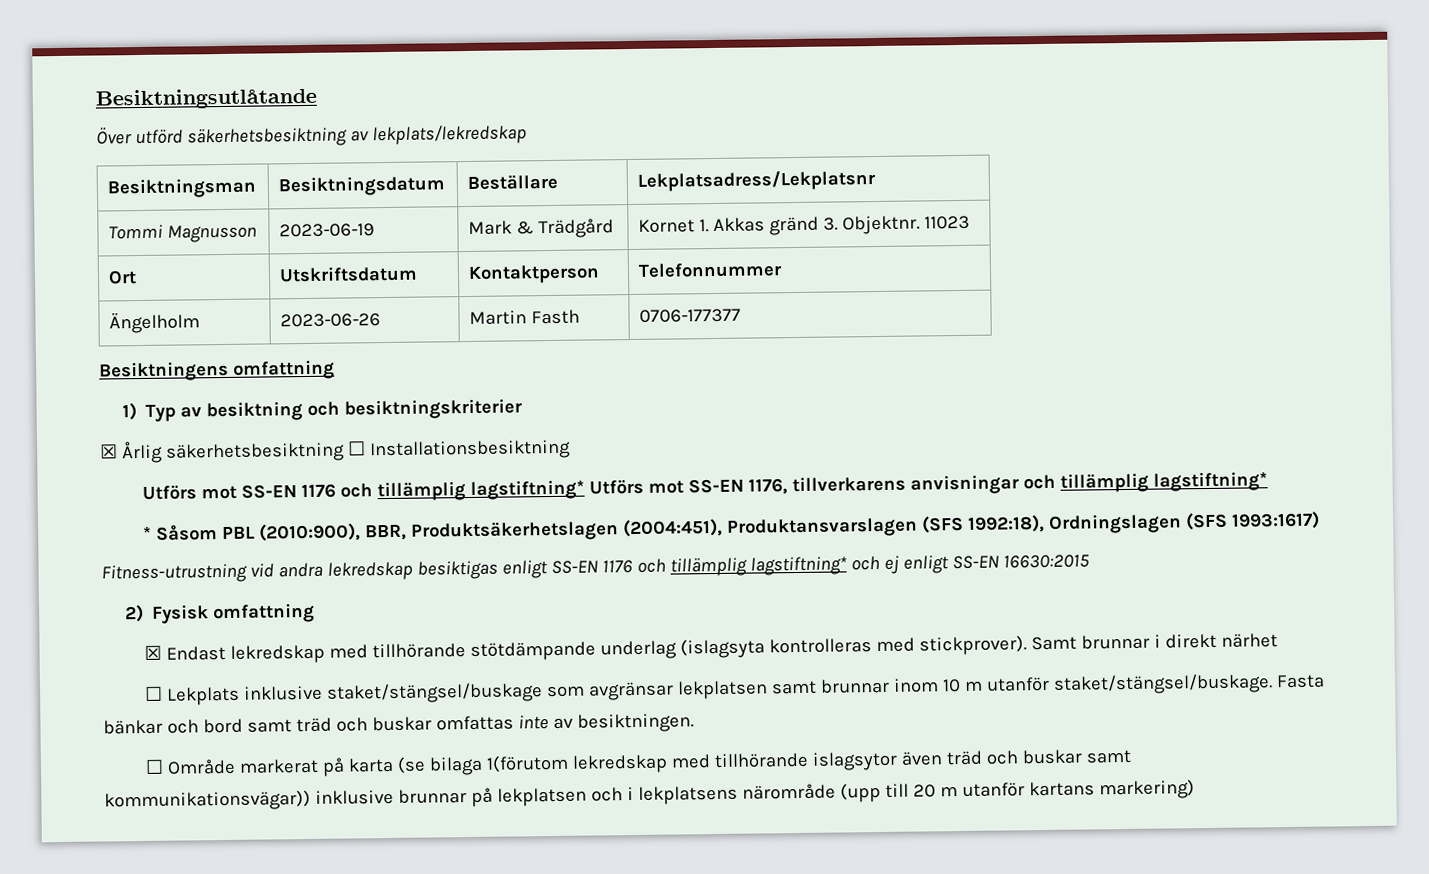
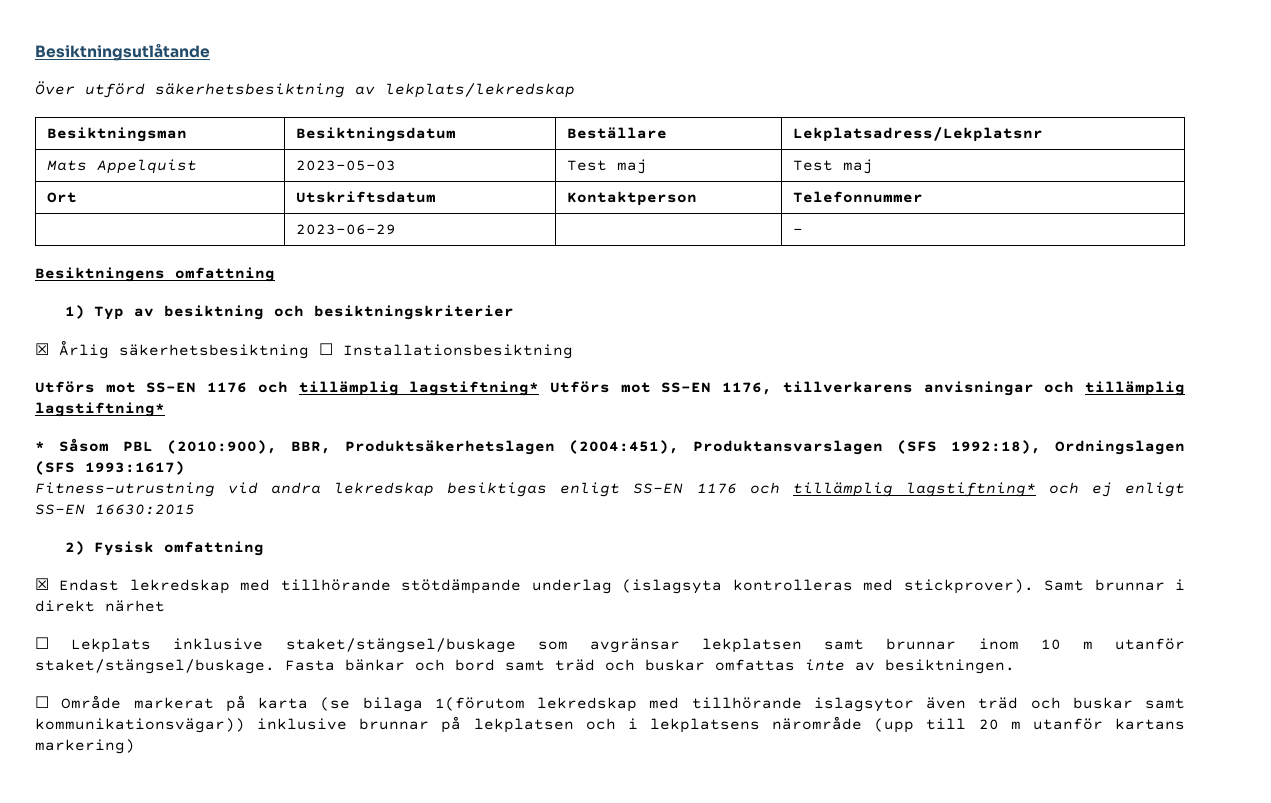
[107,224,257,243] [278,223,375,238] [467,218,614,239] [637,215,970,236] Tommi Magnusson | 2023-06-19 | Mark & Trädgård | Kornet 1. Akkas gränd 3. Objektnr. 11023 -> [47,159,198,174] [296,160,397,171] [567,159,648,174] [793,159,874,174] Mats Appelquist | 2023-05-03 | Test maj | Test maj
[108,311,200,334] [279,313,381,328] [468,309,580,325] [638,308,741,323] Ängelholm | 2023-06-26 | Martin Fasth | 0706-177377 -> [296,224,397,235] [793,228,804,234] | 2023-06-29 | | -

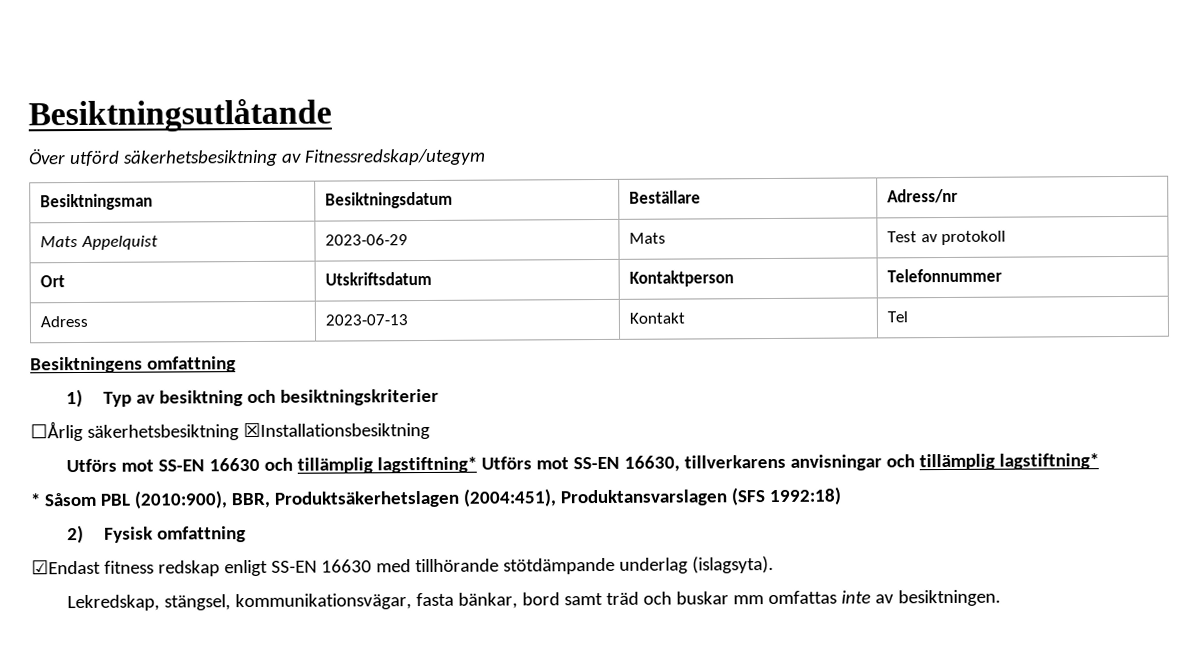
[385,83,575,98] lekplats/lekredskap -> [303,148,486,166] Fitnessredskap/utegym
[793,127,1044,142] Lekplatsadress/Lekplatsnr -> [887,188,959,204] Adress/nr
[296,160,397,171] [567,159,648,174] [793,159,874,174] 2023-05-03 | Test maj | Test maj -> [325,234,409,246] [629,232,667,244] [887,230,1007,246] 2023-06-29 | Mats | Test av protokoll
[296,224,397,235] [793,228,804,234] | 2023-06-29 | | - -> [40,315,89,328] [325,314,409,326] [629,312,686,324] [887,311,909,323] Adress | 2023-07-13 | Kontakt | Tel
[35,340,573,359] [35,381,248,393] ☒ Årlig säkerhetsbesiktning ☐ Installationsbesiktning // Utförs mot SS-EN 1176 -> [30,420,430,442] [65,457,260,473] ☐Årlig säkerhetsbesiktning ☒Installationsbesiktning // Utförs mot SS-EN 16630
[722,382,773,395] 1176, -> [623,455,680,472] 16630,
[951,440,1185,455] [35,461,185,475] [35,482,1186,497] [35,504,195,515] [64,541,265,556] [35,578,1185,594] [35,600,165,612] [35,637,1185,653] [35,659,445,674] 1992:18), Ordningslagen (SFS 1993:1617) // Fitness-utrustning vid andra lekredskap besiktigas enligt SS-EN 1176 och tillämplig lagstiftning* och ej enligt SS-EN 16630:2015 // 2) Fysisk omfattning // ☒ Endast lekredskap med tillhörande stötdämpande underlag (islagsyta kontrolleras med stickprover). Samt brunnar i direkt närhet // ☐ Lekplats inklusive staket/stängsel/buskage som avgränsar lekplatsen samt brunnar inom 10 m utanför staket/stängsel/buskage. Fasta bänkar och -> [768,486,841,506] [67,524,246,544] [31,556,774,577] [66,592,518,612] 1992:18) // 2) Fysisk omfattning // ☑Endast fitness redskap enligt SS-EN 16630 med tillhörande stötdämpande underlag (islagsyta). // Lekredskap, stängsel, kommunikationsvägar, fasta bänkar,
(705, 665) none -> [732,595,764,605] mm
[35,695,1185,712] [35,716,1185,733] [35,739,135,754] // ☐ Område markerat på karta (se bilaga 1(förutom lekredskap med tillhörande islagsytor även träd och buskar samt kommunikationsvägar)) inklusive brunnar på lekplatsen och i lekplatsens närområde (upp till 20 m utanför kartans markering) -> (1001, 598) none

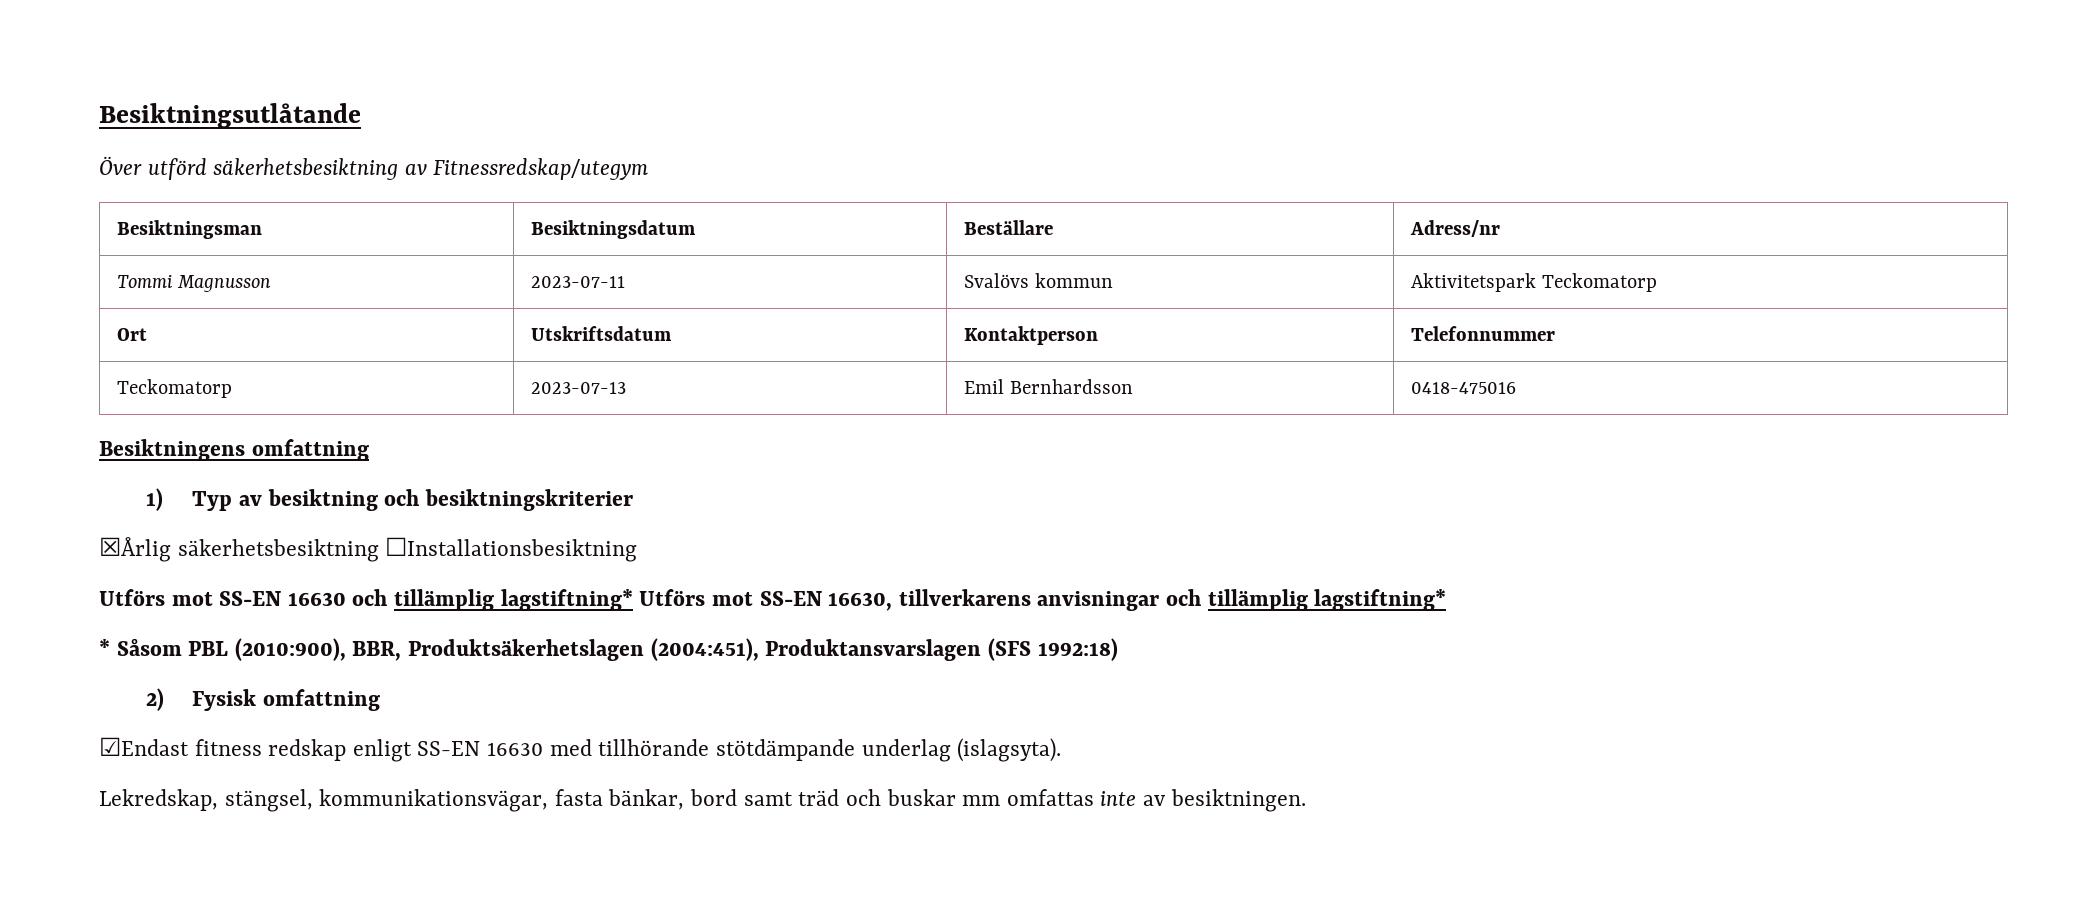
[40,235,158,250] [325,234,409,246] [629,232,667,244] [887,230,1007,246] Mats Appelquist | 2023-06-29 | Mats | Test av protokoll -> [116,275,271,292] [530,276,625,288] [963,273,1113,288] [1410,273,1657,292] Tommi Magnusson | 2023-07-11 | Svalövs kommun | Aktivitetspark Teckomatorp
[40,315,89,328] Adress -> [116,379,232,398] Teckomatorp
[629,312,686,324] [887,311,909,323] Kontakt | Tel -> [963,379,1133,394] [1410,382,1516,394] Emil Bernhardsson | 0418-475016
[30,420,430,442] ☐Årlig säkerhetsbesiktning ☒Installationsbesiktning -> [99,537,638,562] ☒Årlig säkerhetsbesiktning ☐Installationsbesiktning

